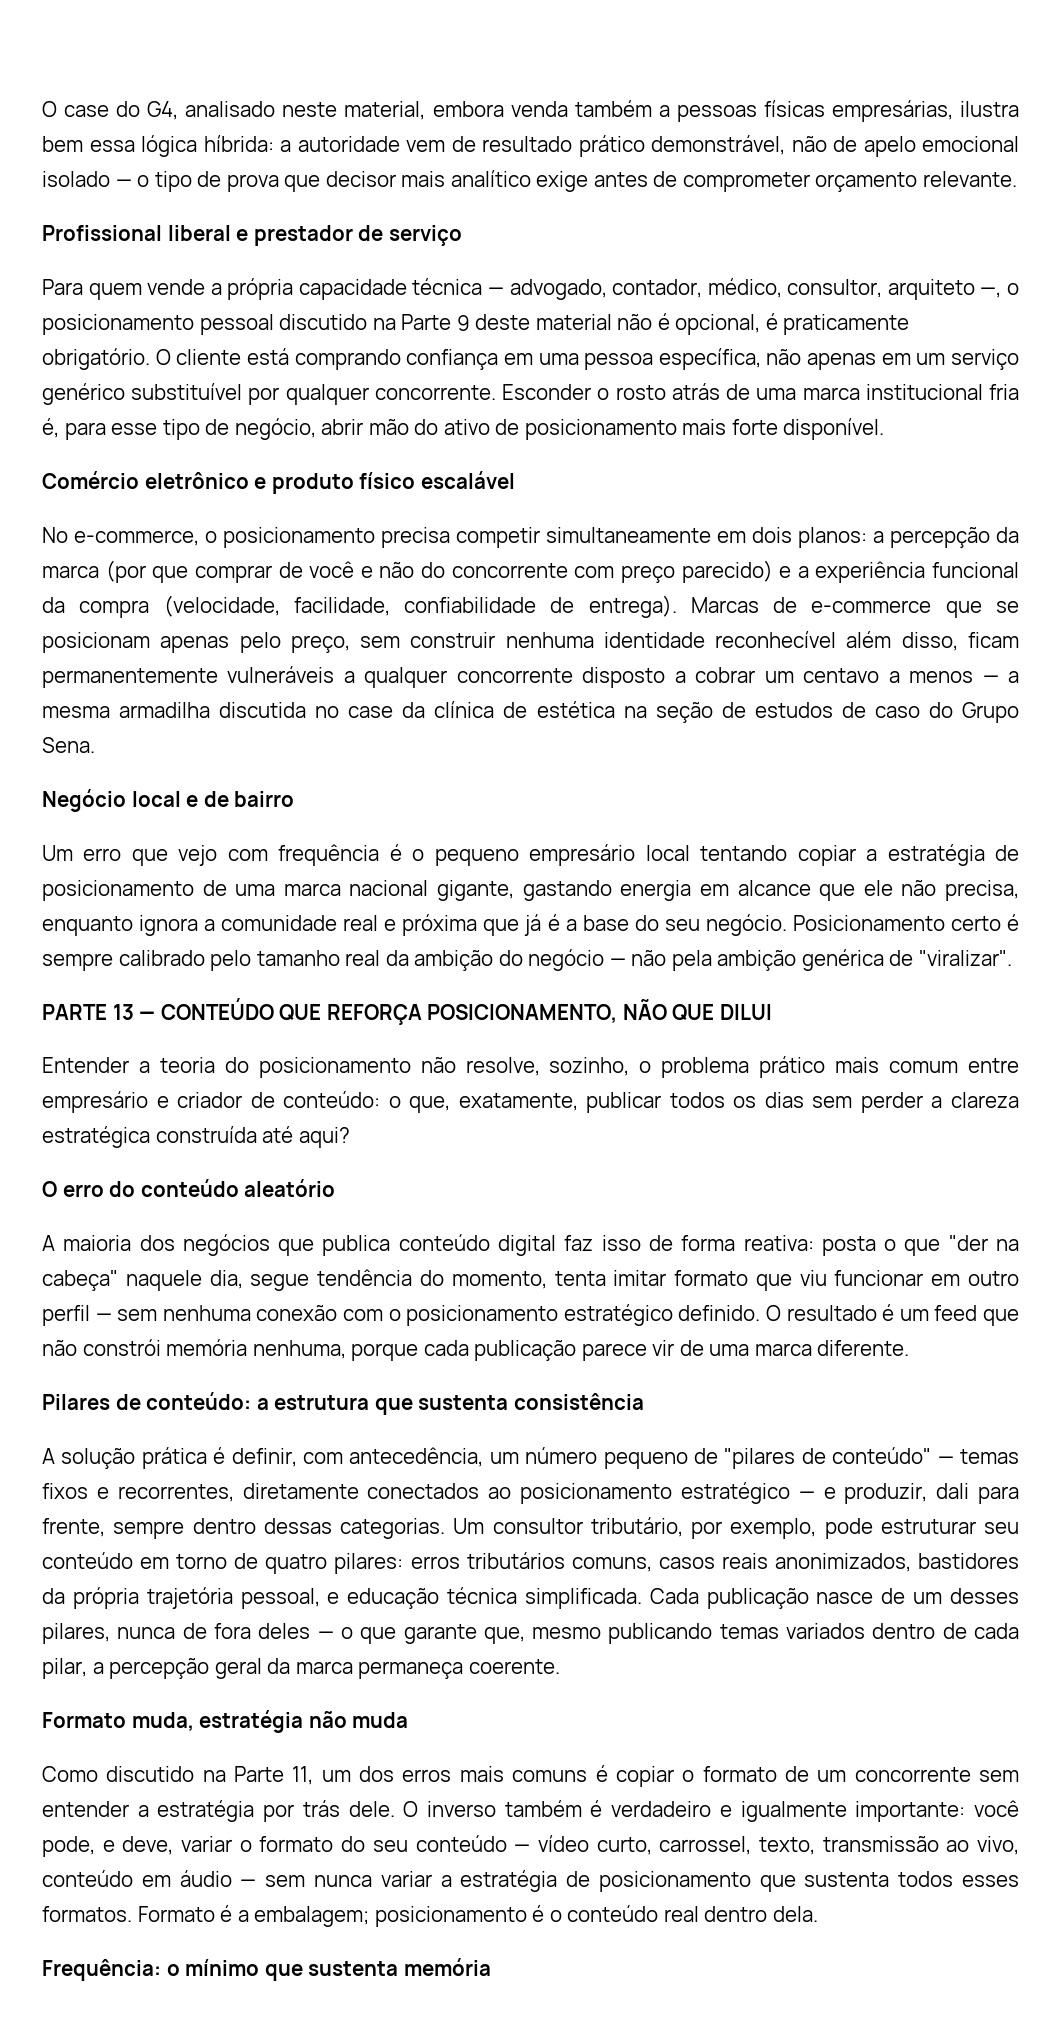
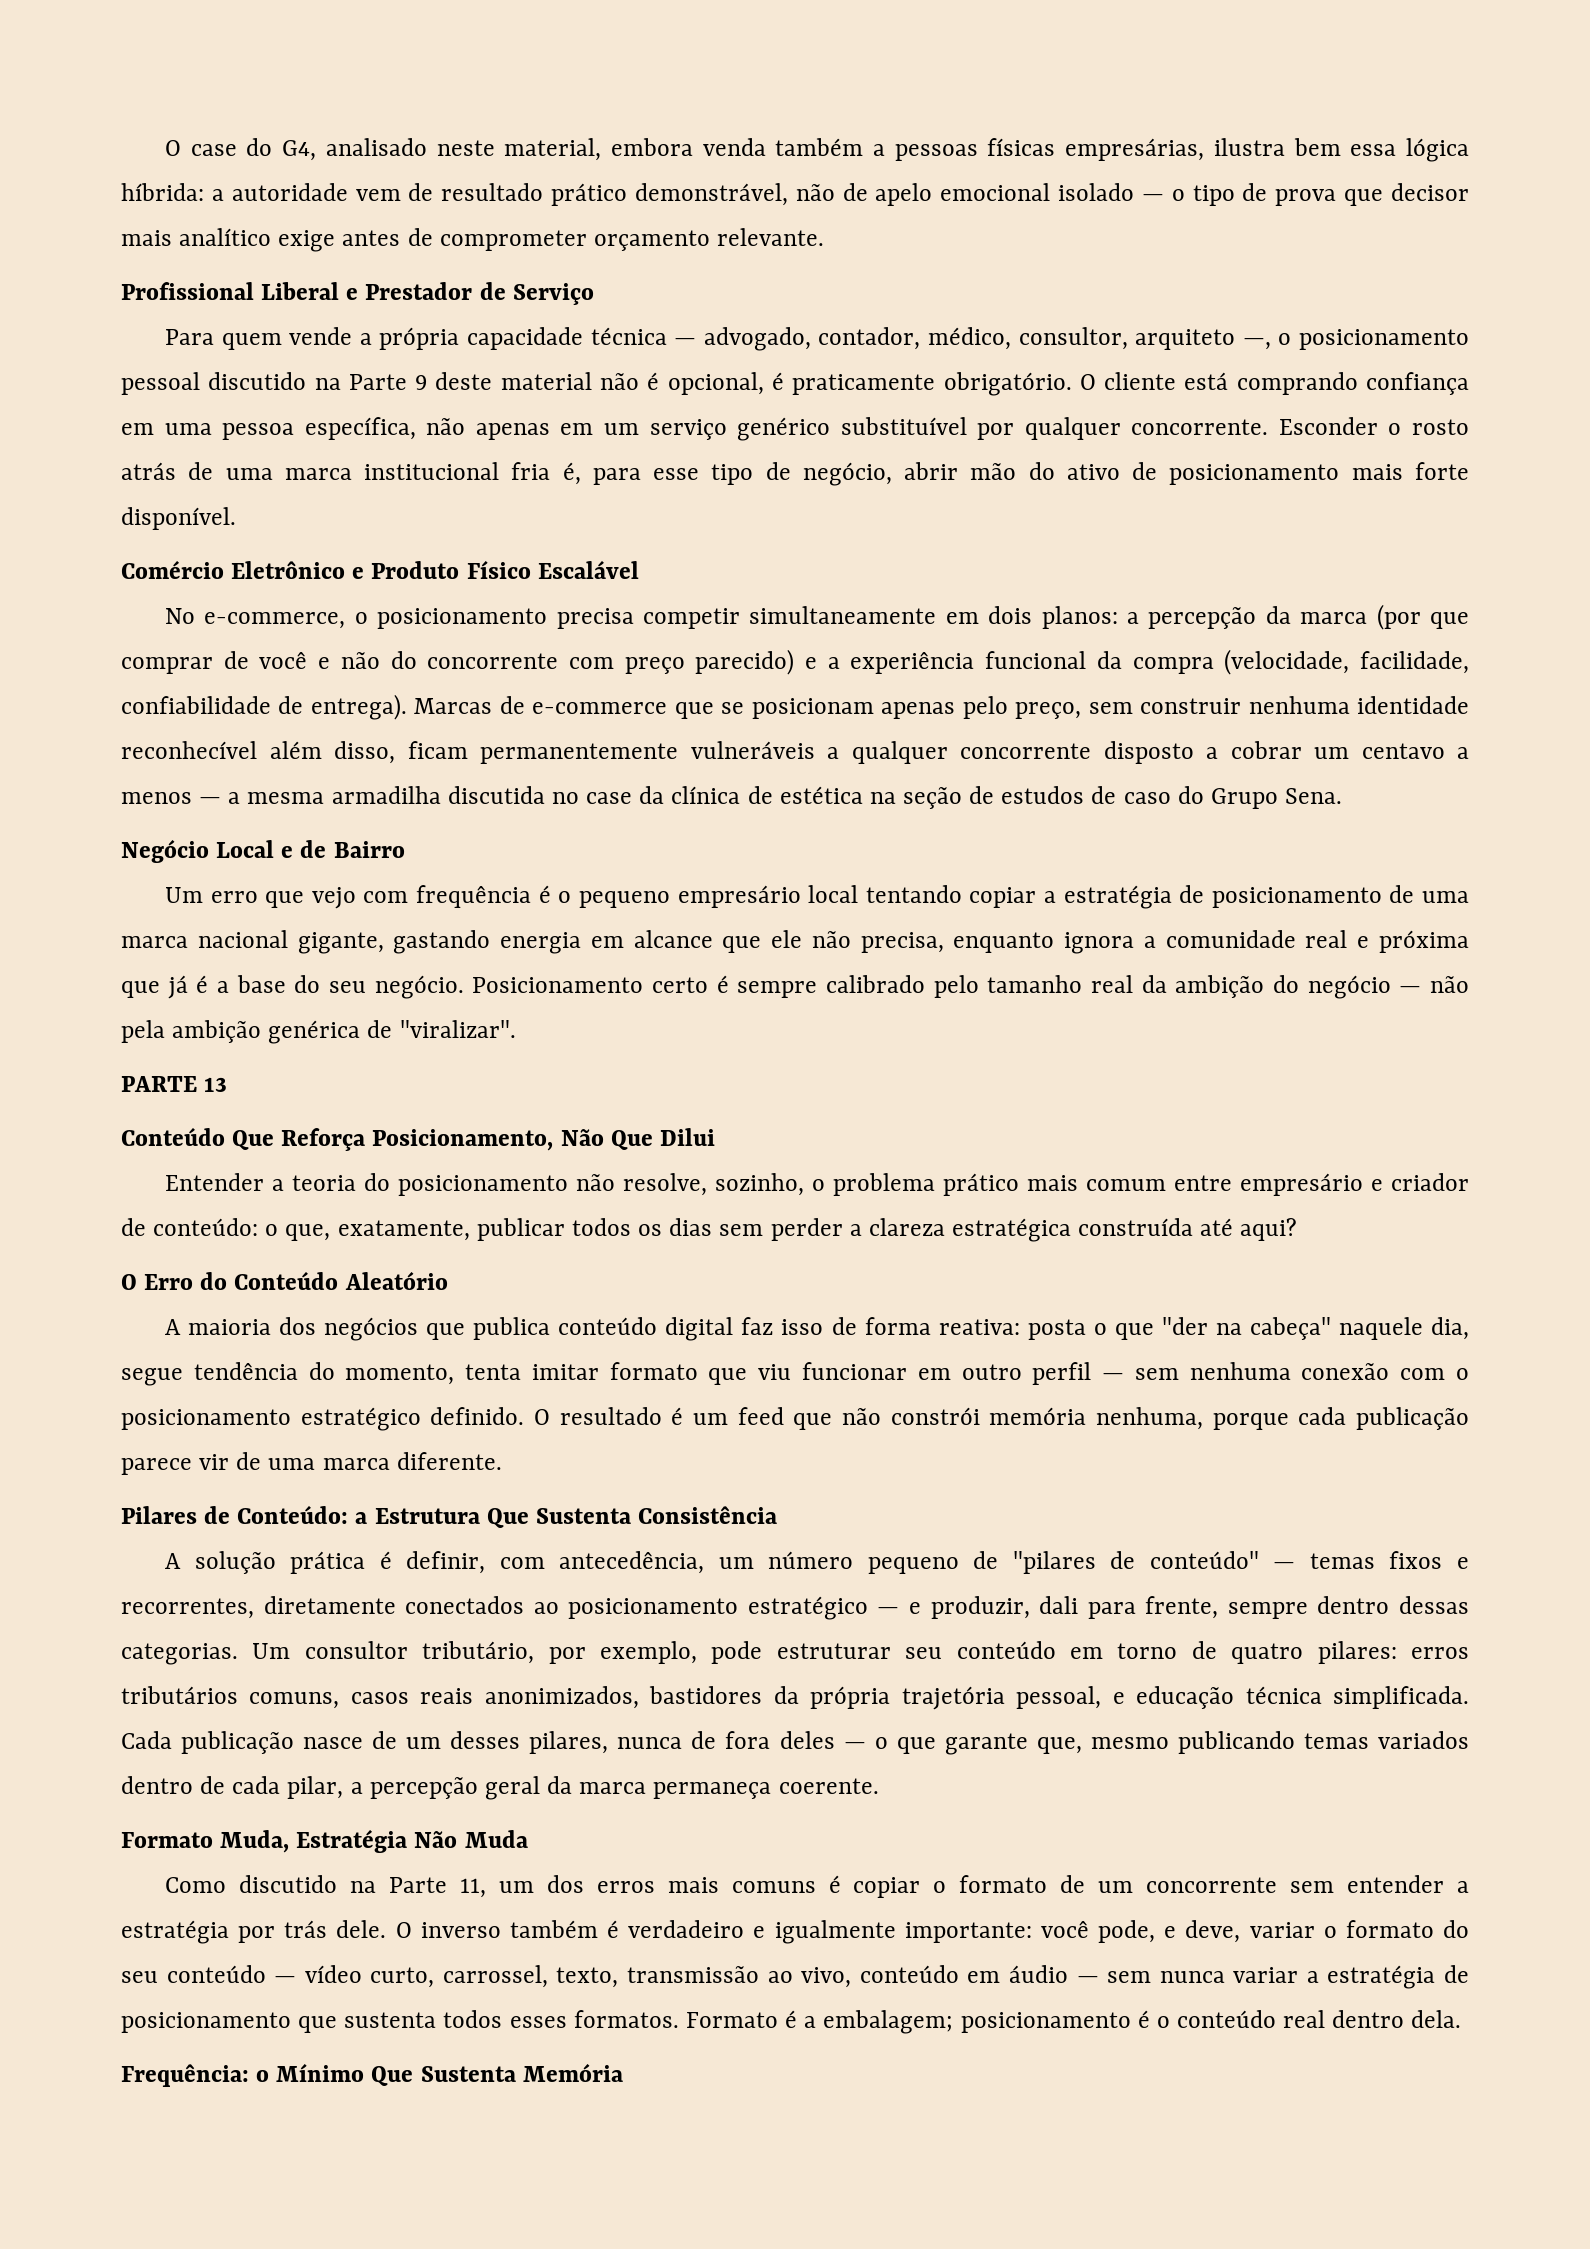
[167,225,462,246] liberal e prestador de serviço -> [261,282,594,305] Liberal e Prestador de Serviço
[144,471,515,494] eletrônico e produto físico escalável -> [231,560,639,579] Eletrônico e Produto Físico Escalável
[131,791,181,807] local -> [216,840,275,858] Local
[234,791,295,807] bairro -> [333,841,405,858] Bairro
[139,998,772,1025] — CONTEÚDO QUE REFORÇA POSICIONAMENTO, NÃO QUE DILUI -> [121,1127,715,1151] // Conteúdo Que Reforça Posicionamento, Não Que Dilui
[62,1179,336,1197] erro do conteúdo aleatório -> [144,1271,448,1290] Erro do Conteúdo Aleatório
[146,1392,644,1415] conteúdo: a estrutura que sustenta consistência -> [237,1505,778,1528] Conteúdo: a Estrutura Que Sustenta Consistência
[131,1710,409,1733] muda, estratégia não muda -> [220,1829,528,1853] Muda, Estratégia Não Muda
[185,1958,491,1981] mínimo que sustenta memória -> [276,2063,623,2086] Mínimo Que Sustenta Memória

